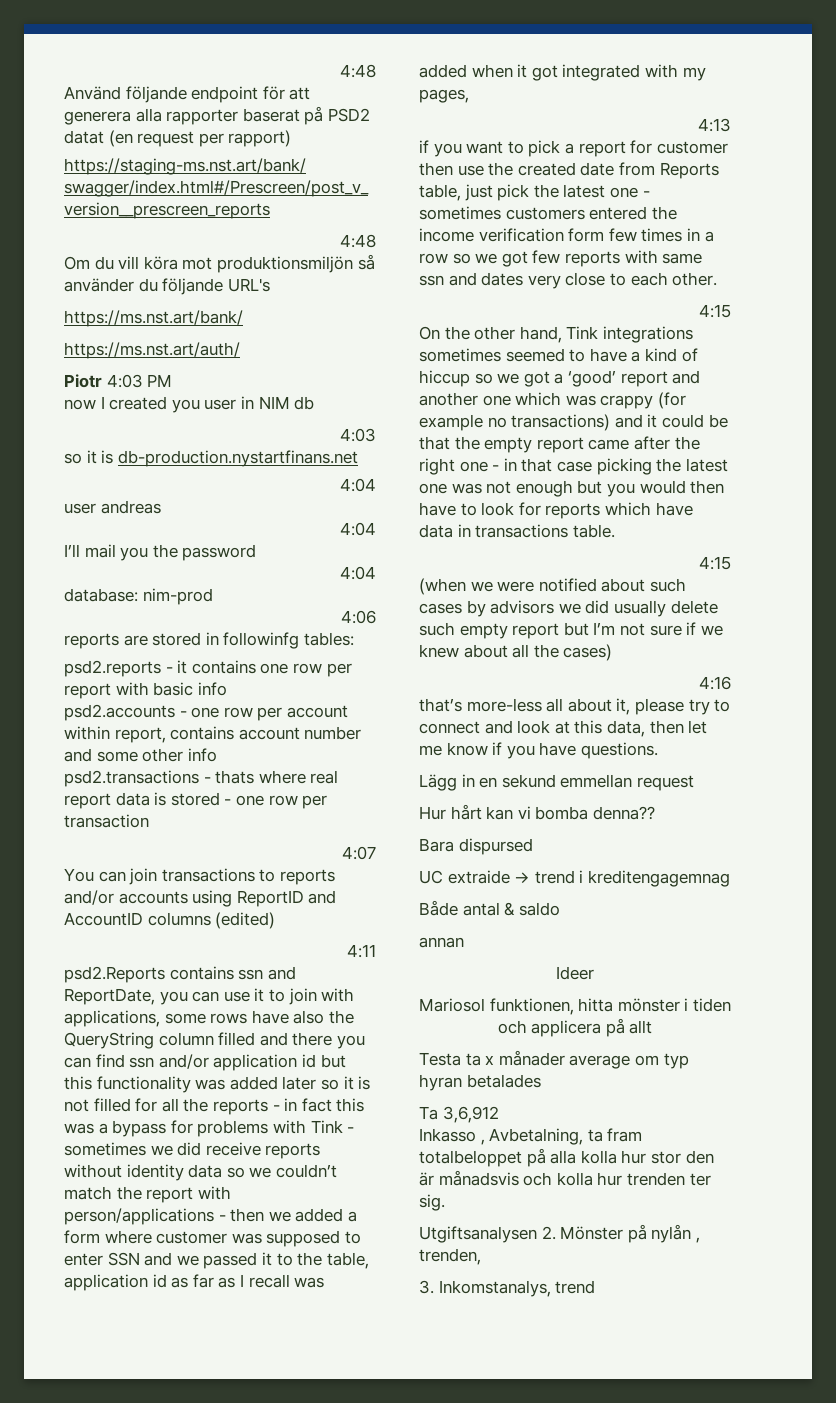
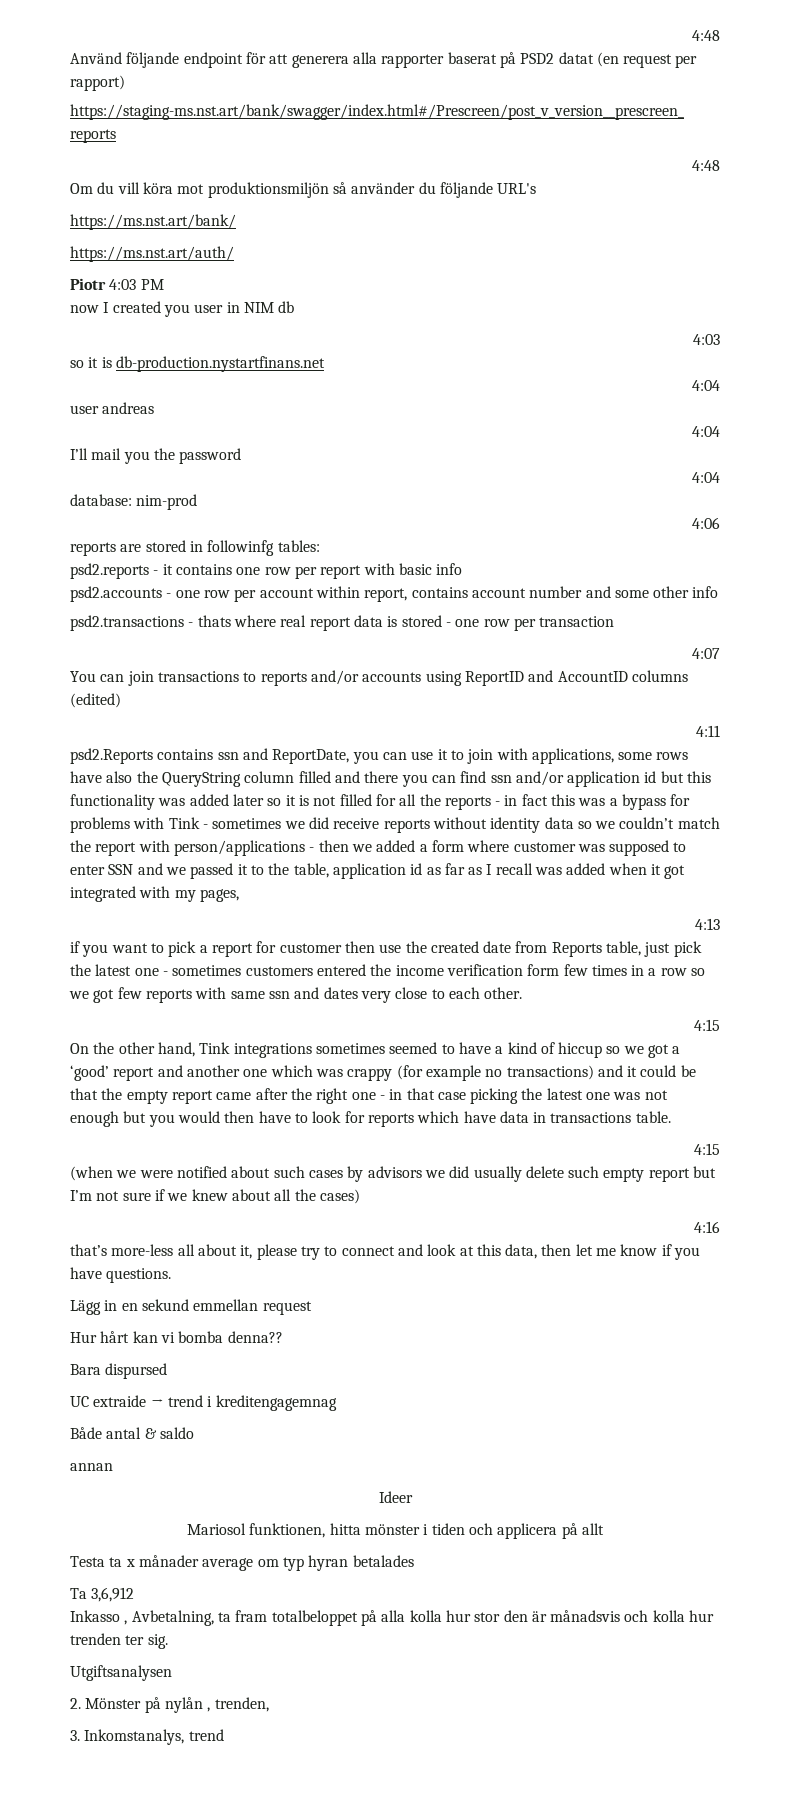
(537, 1234) none -> (172, 1673) //

